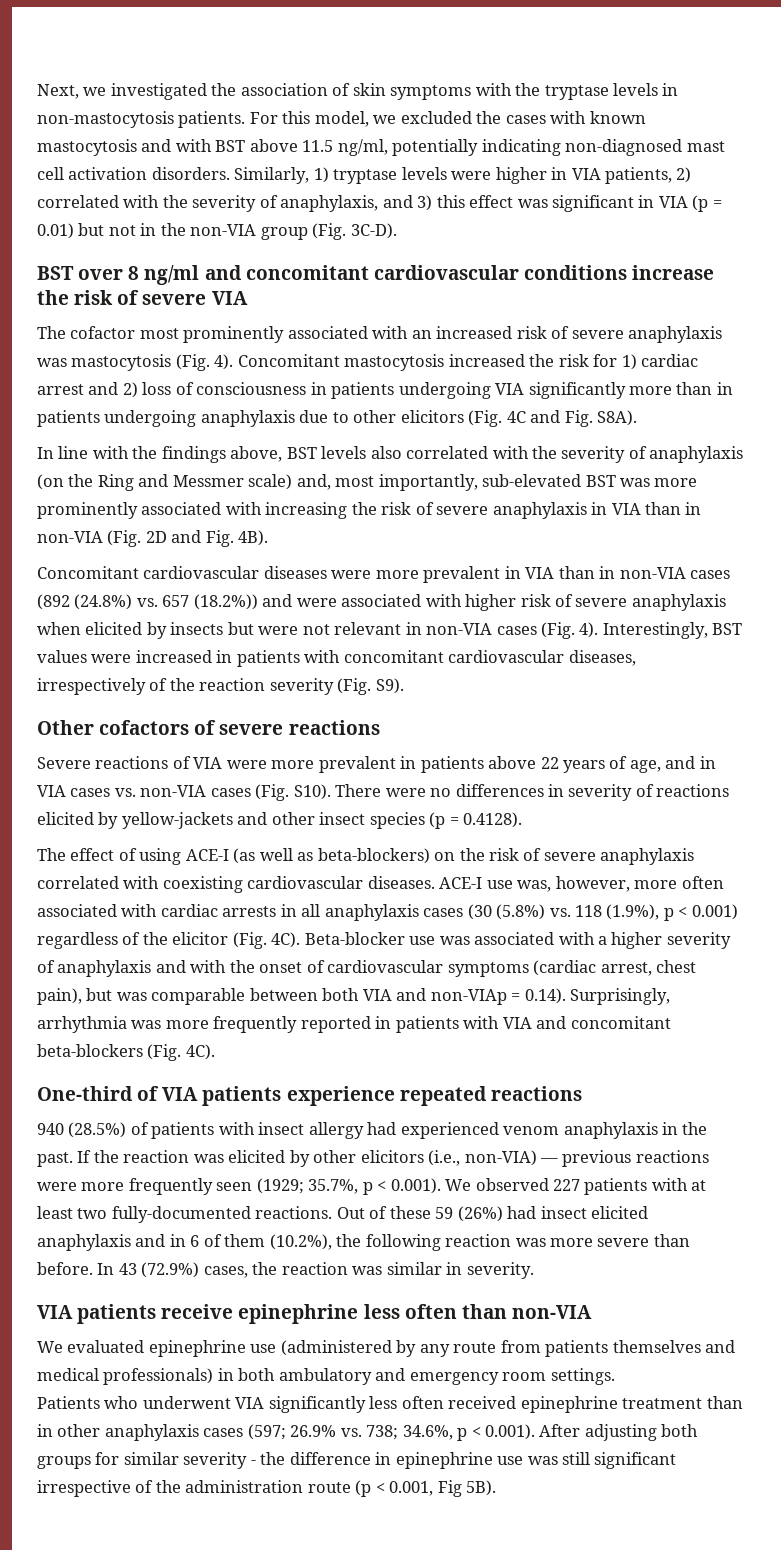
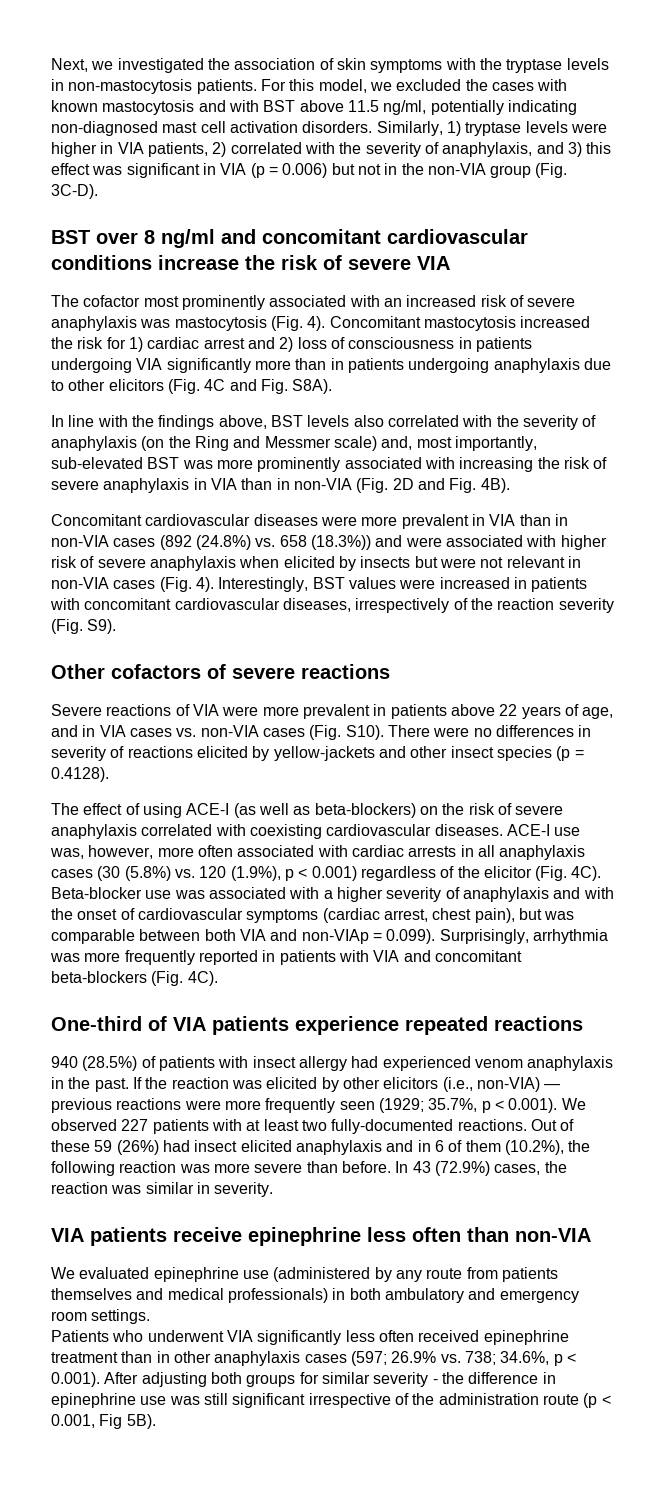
[37,223,74,239] 0.01) -> [282,163,328,178] 0.006)
[162,594,258,610] 657 (18.2%)) -> [279,535,371,550] 658 (18.3%))
[575,905,603,917] 118 -> [199,866,227,878] 120
[524,988,566,1004] 0.14). -> [386,929,436,944] 0.099).

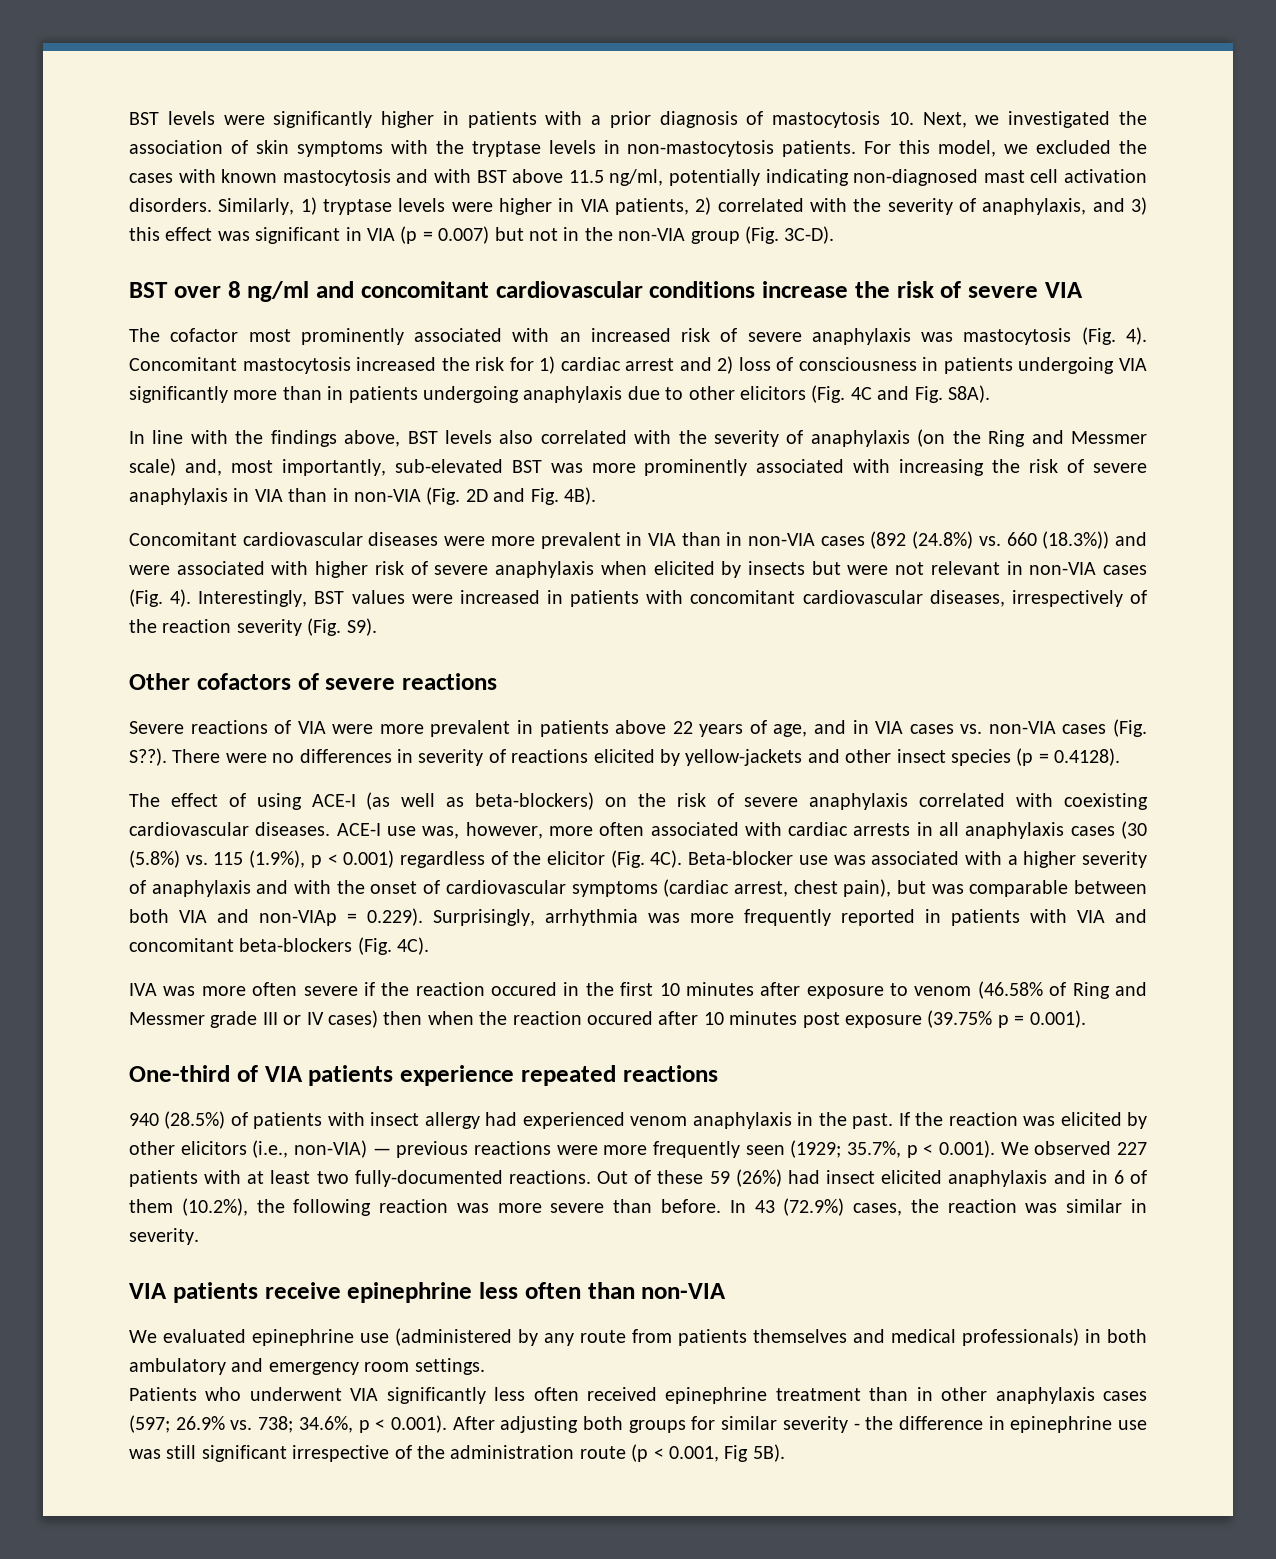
(51, 65) none -> [129,111,914,128] BST levels were significantly higher in patients with a prior diagnosis of mastocytosis 10.
[282,163,328,178] 0.006) -> [438,226,490,244] 0.007)
[279,535,307,547] 658 -> [1006,532,1037,546] 660
[345,725,384,740] S10). -> [129,748,167,766] S??).
[199,866,227,878] 120 -> [213,852,244,865] 115
[386,929,436,944] 0.099). -> [367,908,423,926] 0.229).
(218, 978) none -> [129,981,1148,999] [129,1010,1086,1028] // IVA was more often severe if the reaction occured in the first 10 minutes after exposure to venom (46.58% of Ring and Messmer grade III or IV cases) then when the reaction occured after 10 minutes post exposure (39.75% p = 0.001).

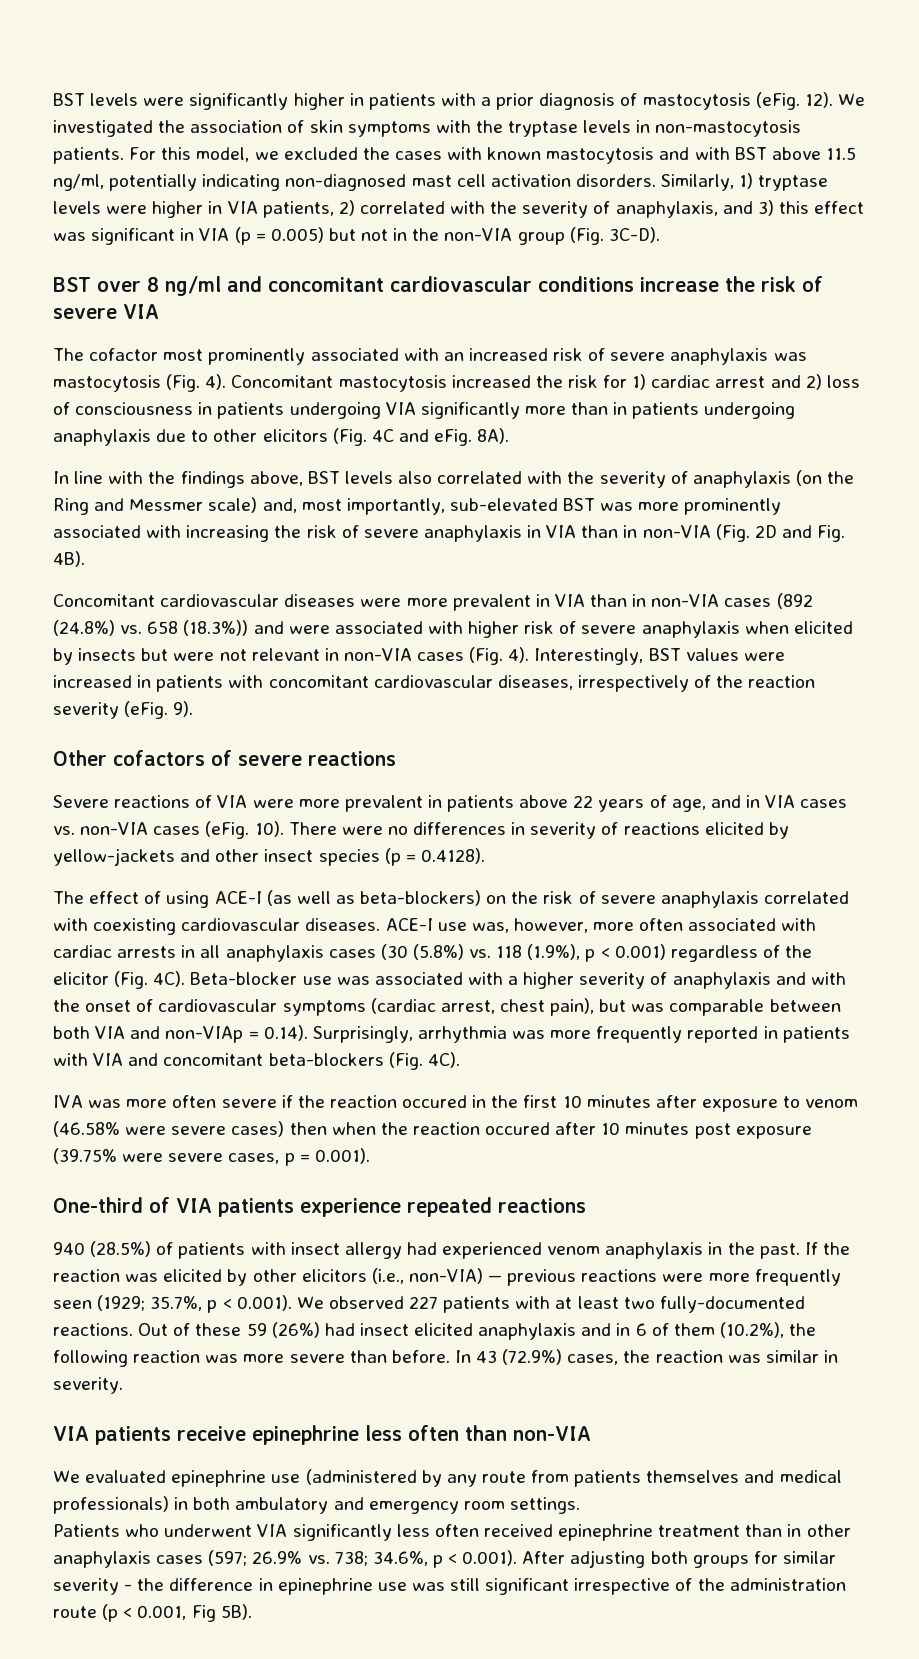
[888,112,1000,128] 10. Next, we -> [755,92,865,110] (eFig. 12). We
[438,226,490,244] 0.007) -> [270,227,324,243] 0.005)
[914,385,990,403] Fig. S8A). -> [434,428,510,446] eFig. 8A).
[1006,532,1037,546] 660 -> [147,621,179,634] 658
[307,618,377,636] (Fig. S9). -> [124,701,194,719] (eFig. 9).
[1112,719,1147,737] [129,748,167,766] (Fig. S??). -> [205,821,284,839] (eFig. 10).
[213,852,244,865] 115 -> [496,945,523,958] 118
[367,908,423,926] 0.229). -> [263,1025,308,1041] 0.14).
[1049,982,1148,999] [129,1011,324,1028] of Ring and Messmer grade III or IV -> [125,1126,227,1135] were severe
(993, 1019) none -> [122,1153,280,1164] were severe cases,

